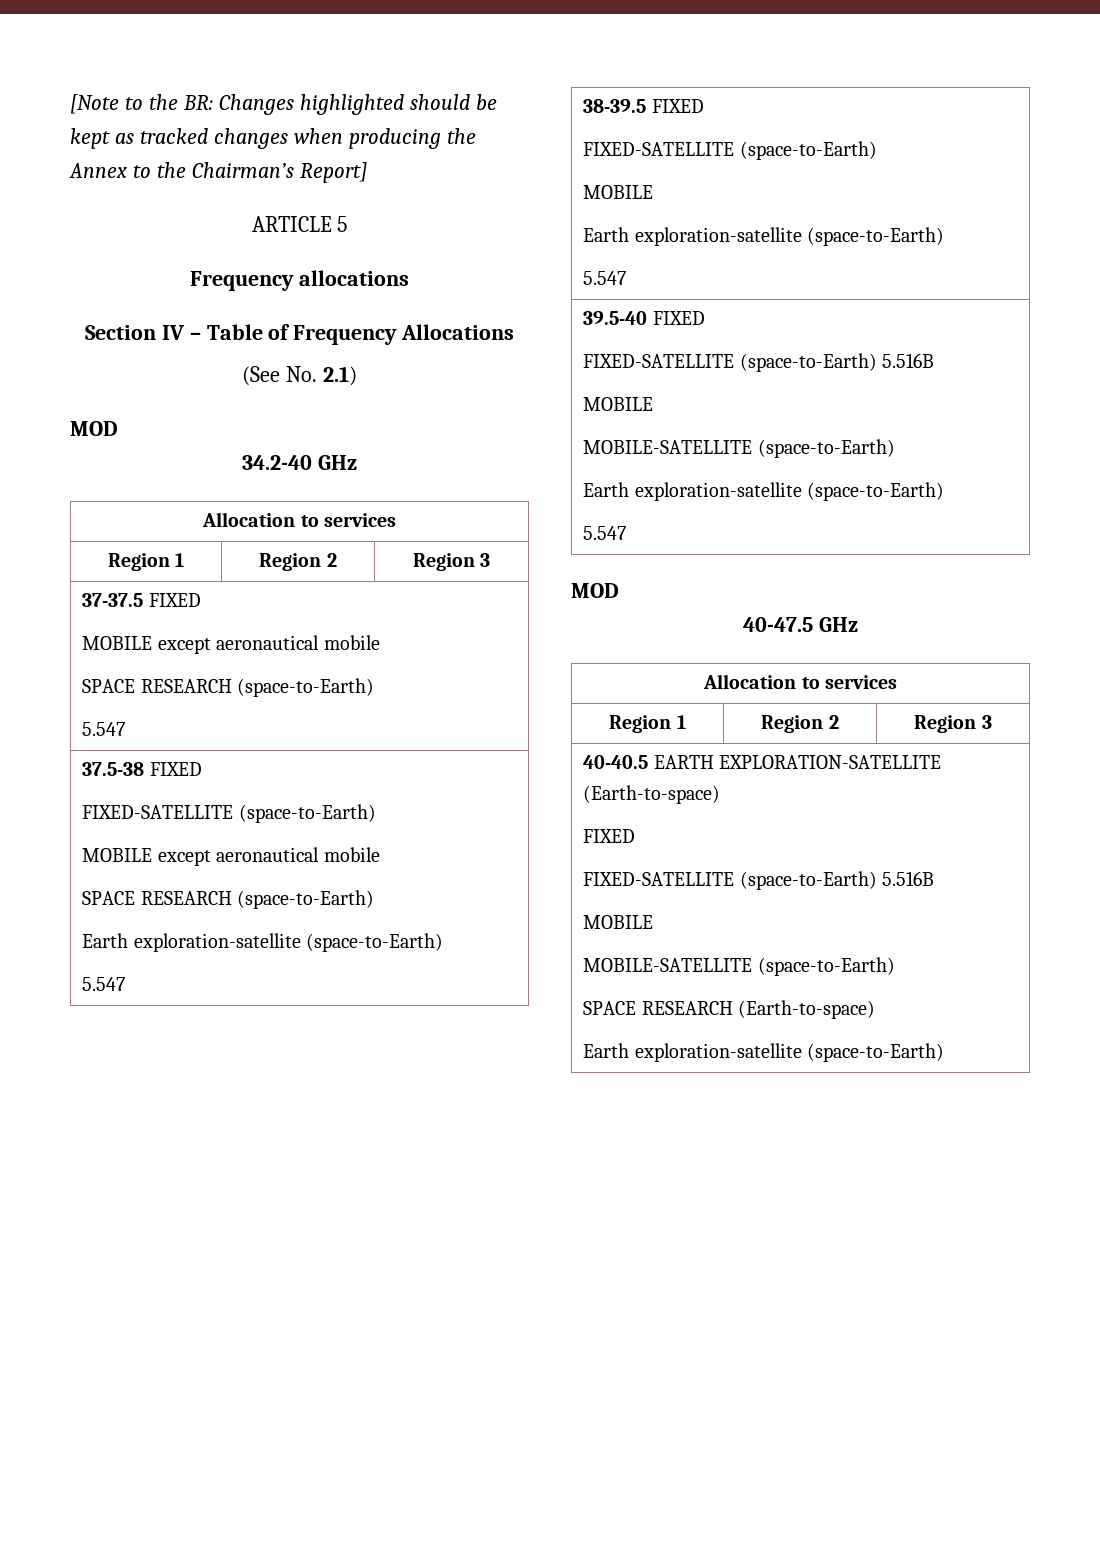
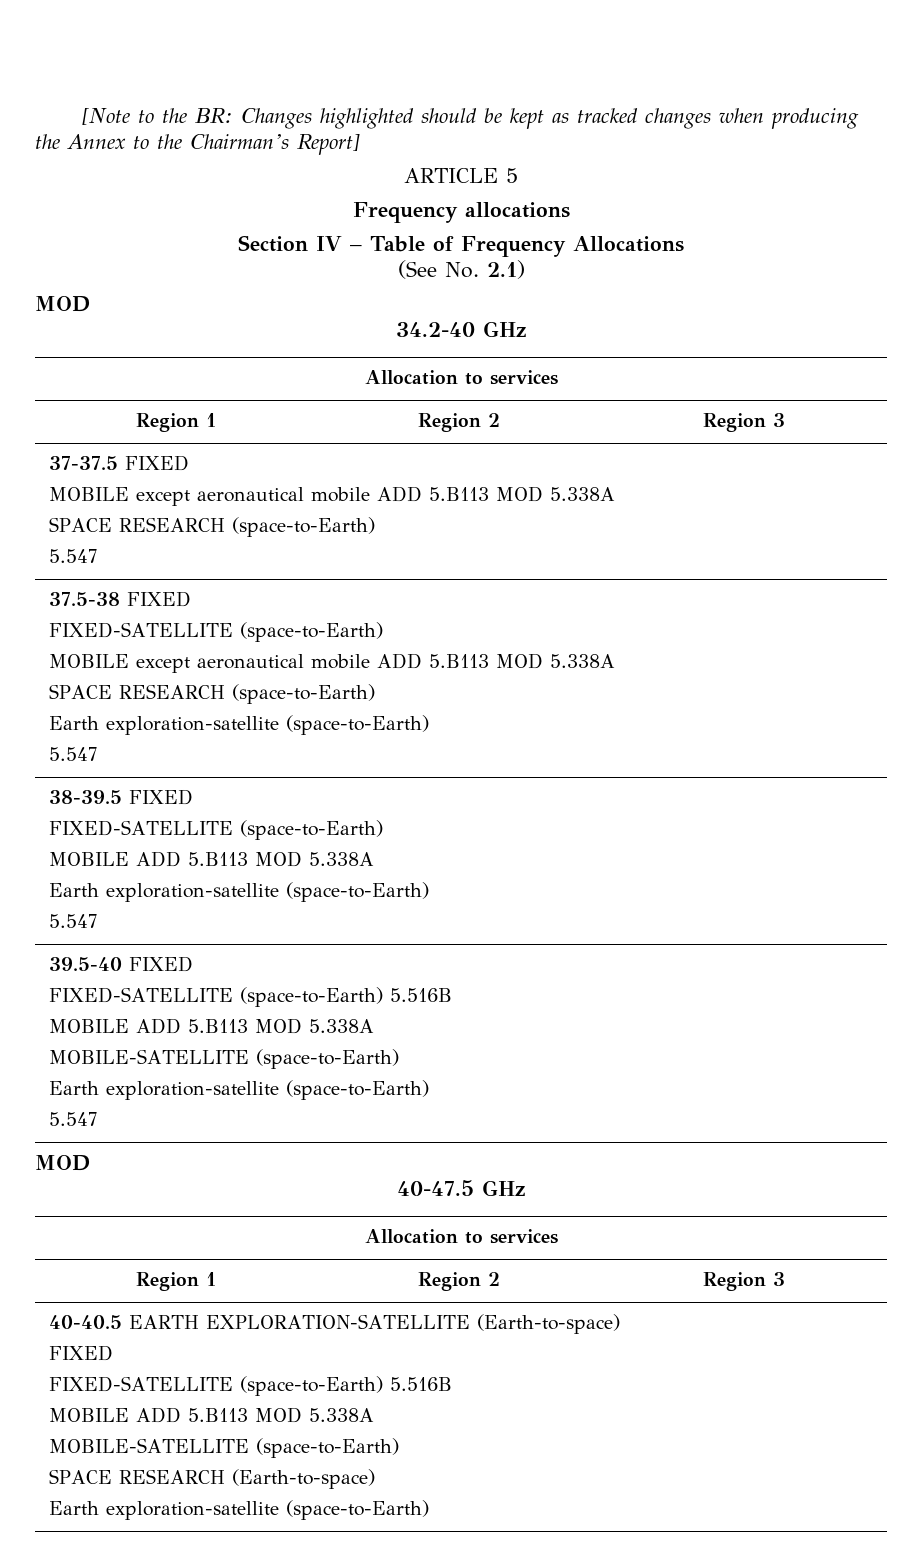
(380, 642) none -> [376,486,615,502] ADD 5.B113 MOD 5.338A
(380, 854) none -> [376,653,615,669] ADD 5.B113 MOD 5.338A
(654, 192) none -> [135,851,374,867] ADD 5.B113 MOD 5.338A
(654, 404) none -> [135,1018,374,1034] ADD 5.B113 MOD 5.338A
(654, 922) none -> [135,1407,374,1423] ADD 5.B113 MOD 5.338A

